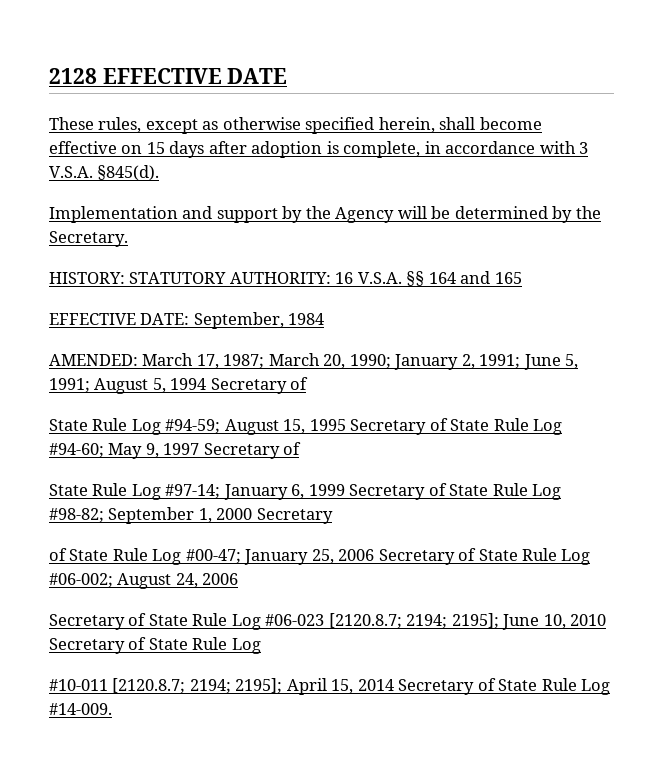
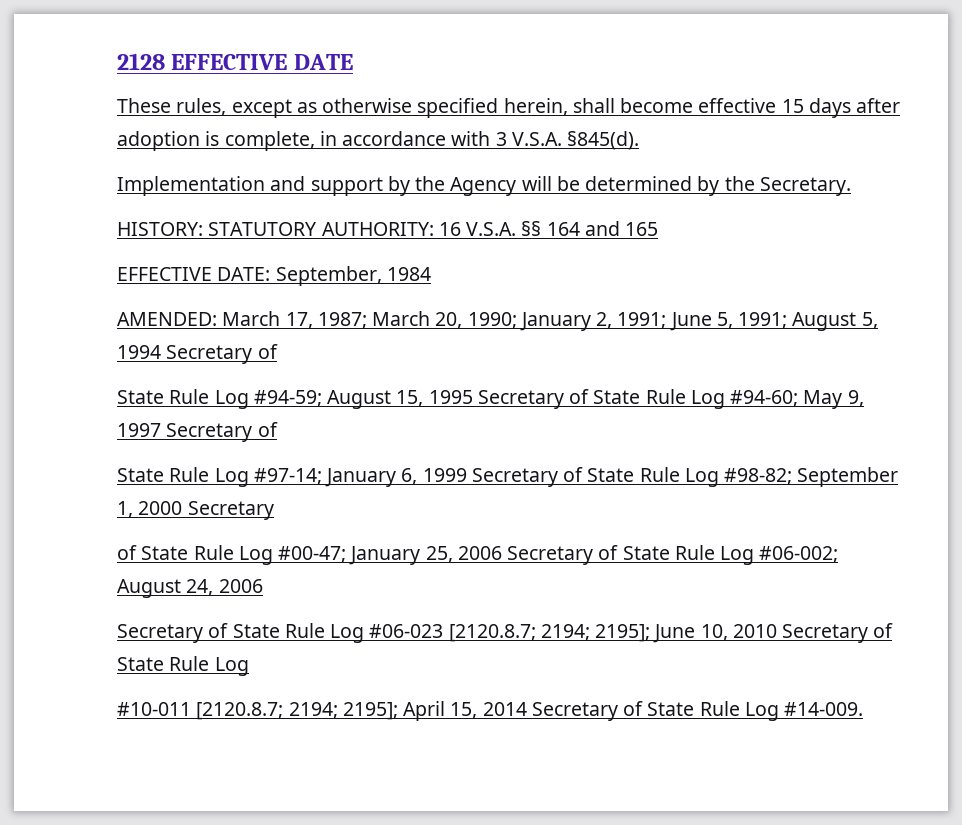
[121,145,143,154] on -> (777, 105) none

